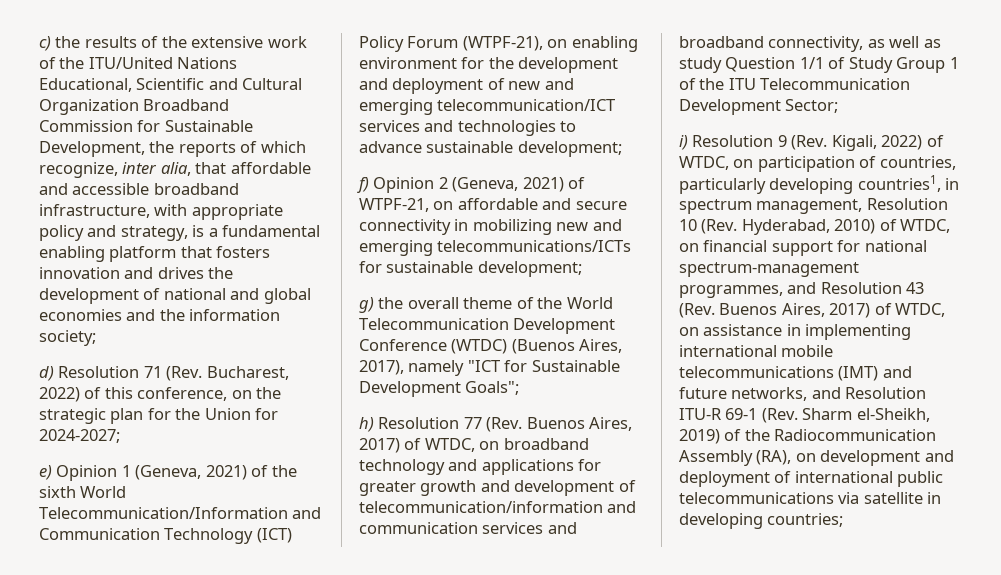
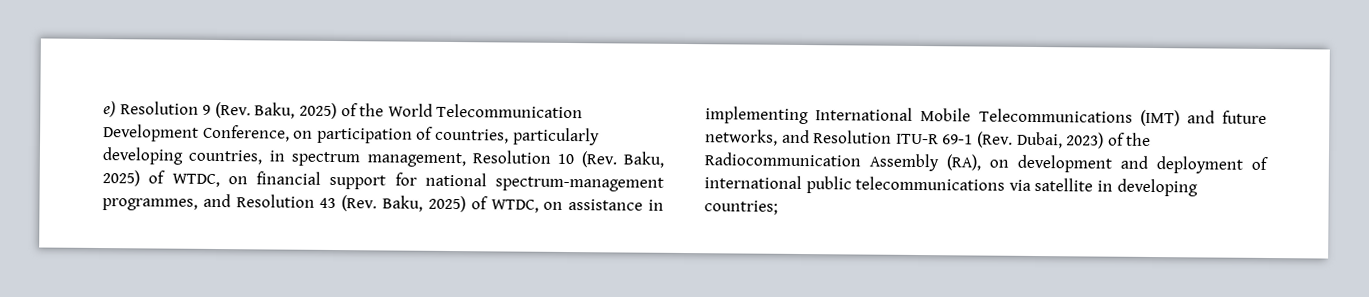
[39,36,307,51] [39,57,238,69] [39,78,303,92] [39,99,230,115] [39,120,253,132] [39,141,306,157] [39,162,311,178] [39,183,239,195] [39,204,283,220] [39,225,321,241] [39,246,271,262] [39,267,234,279] [39,288,311,304] [39,309,281,321] [39,330,96,346] [39,366,289,381] [39,387,282,402] [39,408,279,424] [39,429,120,443] [39,465,297,481] [39,486,127,498] [39,507,322,519] [39,528,292,544] [359,36,638,52] [359,57,619,73] [359,78,574,94] [359,99,616,115] [359,120,577,136] [359,141,622,157] [357,177,586,193] [359,198,627,212] [359,219,622,235] [359,240,632,256] [359,261,582,277] [359,297,513,313] c) the results of the extensive work of the ITU/United Nations Educational, Scientific and Cultural Organization Broadband Commission for Sustainable Development, the reports of which recognize, inter alia, that affordable and accessible broadband infrastructure, with appropriate policy and strategy, is a fundamental enabling platform that fosters innovation and drives the development of national and global economies and the information society; // d) Resolution 71 (Rev. Bucharest, 2022) of this conference, on the strategic plan for the Union for 2024-2027; // e) Opinion 1 (Geneva, 2021) of the sixth World Telecommunication/Information and Communication Technology (ICT) Policy Forum (WTPF-21), on enabling environment for the development and deployment of new and emerging telecommunication/ICT services and technologies to advance sustainable development; // f) Opinion 2 (Geneva, 2021) of WTPF-21, on affordable and secure connectivity in mobilizing new and emerging telecommunications/ICTs for sustainable development; // g) the overall theme -> [103,101,337,120] e) Resolution 9 (Rev. Baku, 2025)
[359,339,623,354] [359,360,620,376] [359,381,520,397] [359,417,633,432] [359,438,589,453] [359,459,602,475] [359,480,636,496] [359,501,637,513] [359,522,577,534] [679,36,941,52] [679,57,959,73] [679,78,911,90] [679,99,839,115] [679,135,944,151] [679,156,729,170] Conference (WTDC) (Buenos Aires, 2017), namely "ICT for Sustainable Development Goals"; // h) Resolution 77 (Rev. Buenos Aires, 2017) of WTDC, on broadband technology and applications for greater growth and development of telecommunication/information and communication services and broadband connectivity, as well as study Question 1/1 of Study Group 1 of the ITU Telecommunication Development Sector; // i) Resolution 9 (Rev. Kigali, 2022) of WTDC, -> [202,124,290,142] Conference,
[857,175,941,192] countries1, -> [188,149,263,165] countries,
[741,219,876,235] Hyderabad, 2010) -> [623,151,664,168] [102,170,140,187] Baku, 2025)
[719,303,871,318] Buenos Aires, 2017) -> [382,195,466,213] Baku, 2025)
[679,345,834,357] [679,366,834,378] international mobile telecommunications -> [815,107,1133,123] International Mobile Telecommunications
[802,408,930,422] [679,429,720,444] Sharm el-Sheikh, 2019) -> [1016,131,1105,149] Dubai, 2023)

